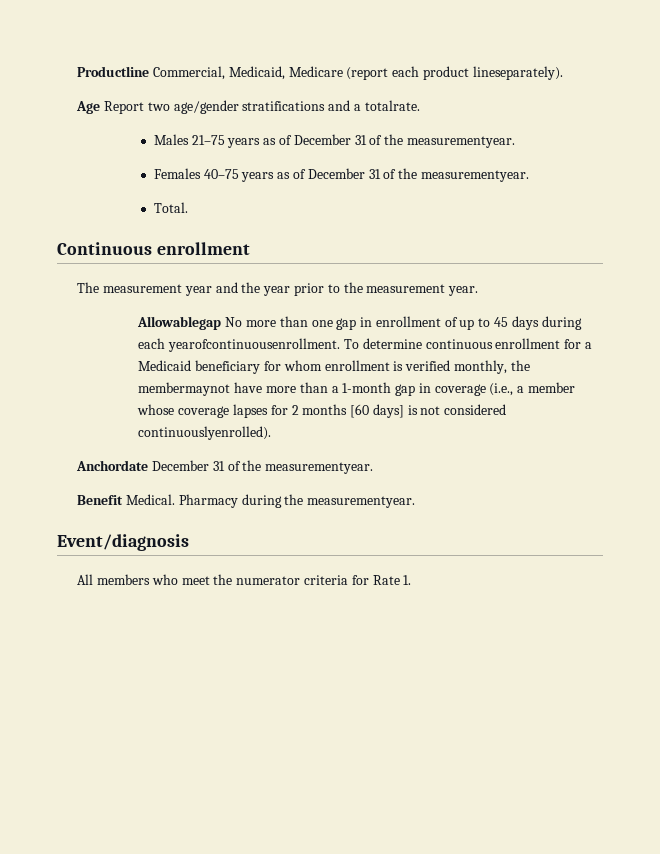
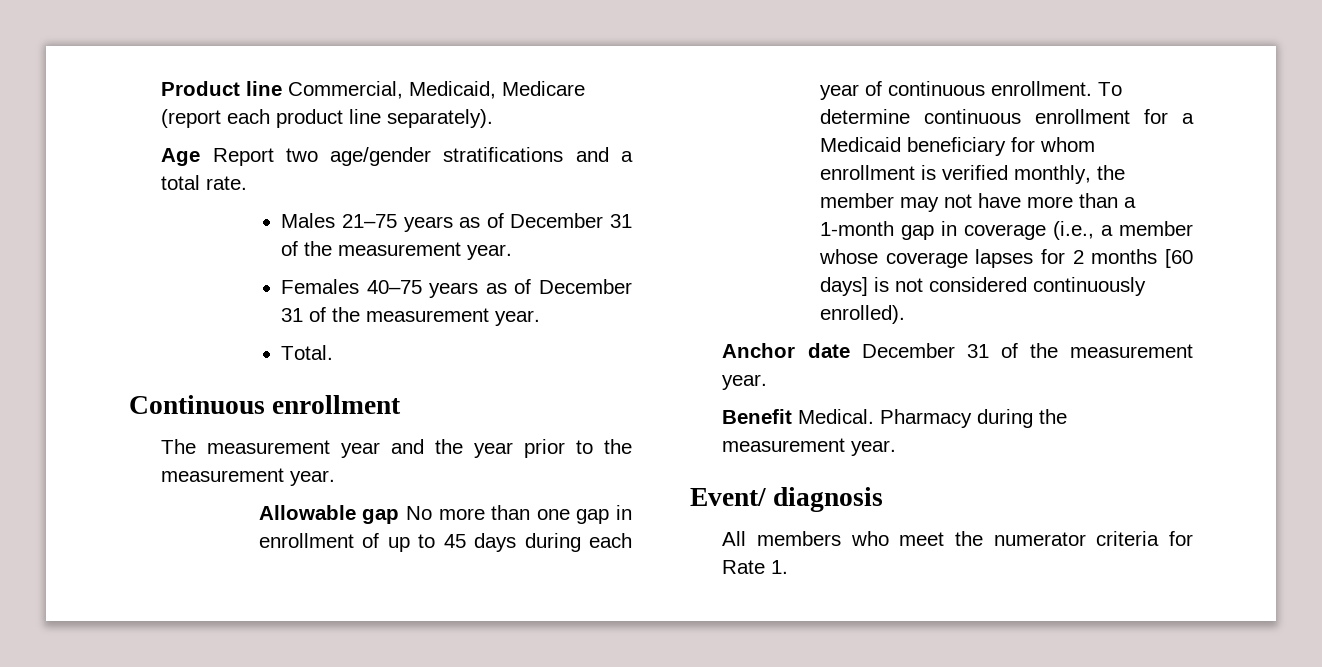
[77,66,150,77] Productline -> [161,81,283,96] Product line
[472,66,563,80] lineseparately). -> [349,109,494,128] line separately).
[364,100,420,111] totalrate. -> [161,175,248,190] total rate.
[406,136,515,148] measurementyear. -> [338,242,513,260] measurement year.
[420,170,529,182] measurementyear. -> [366,308,541,326] measurement year.
[137,316,222,330] Allowablegap -> [258,505,400,524] Allowable gap
[168,338,341,352] yearofcontinuousenrollment. -> [819,81,1092,100] year of continuous enrollment.
[138,382,231,396] membermaynot -> [819,193,972,212] member may not
[138,426,272,440] [76,460,374,474] continuouslyenrolled). // Anchordate December 31 of the measurementyear. -> [1032,277,1146,296] [819,305,905,324] [722,343,1193,358] [722,374,768,390] continuously enrolled). // Anchor date December 31 of the measurement year.
[307,496,416,508] [57,534,189,551] measurementyear. // Event/diagnosis -> [722,438,897,456] [690,487,884,512] measurement year. // Event/ diagnosis

